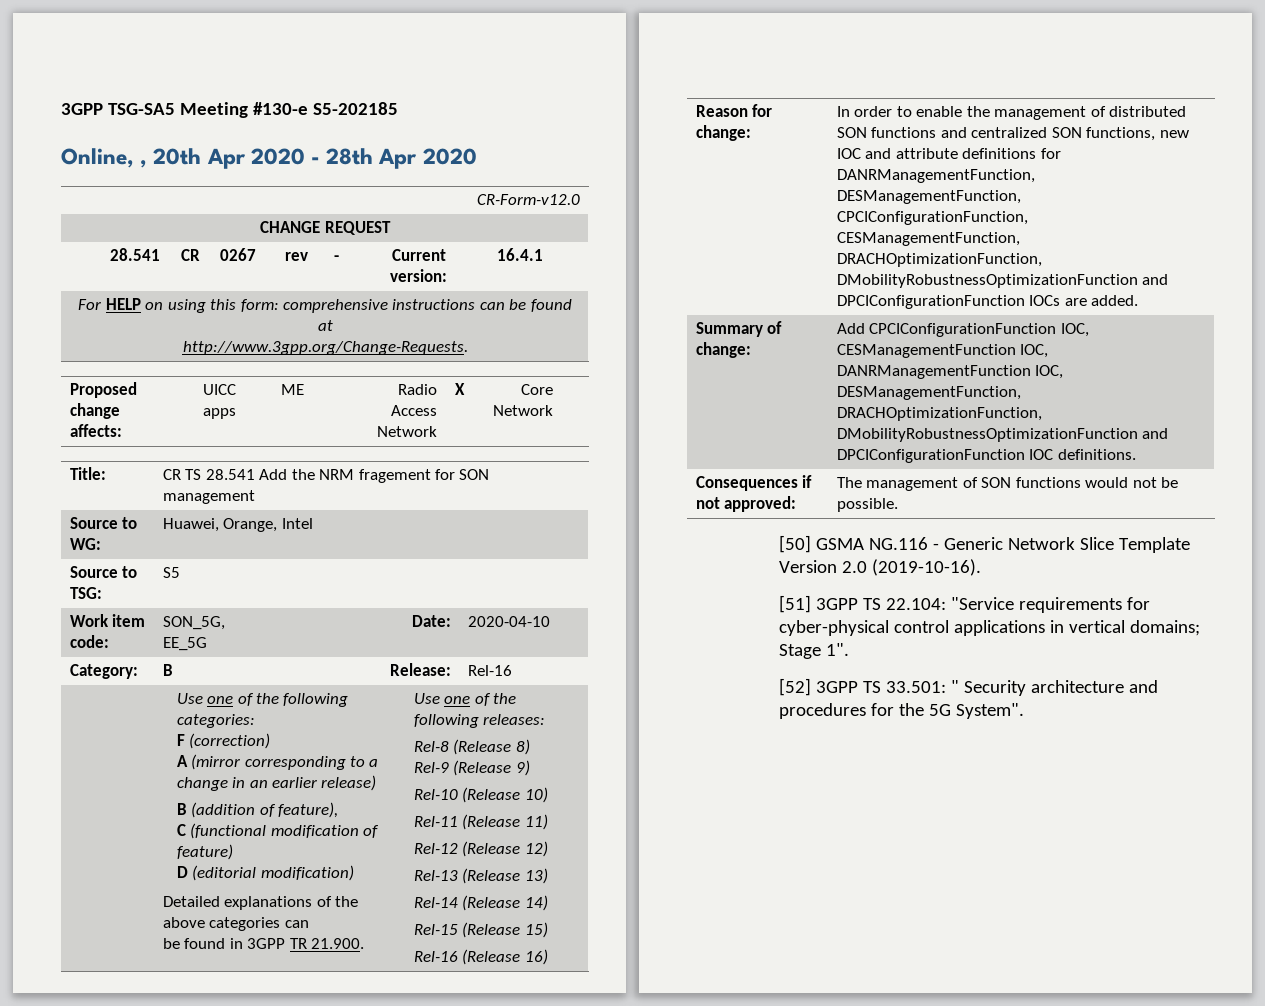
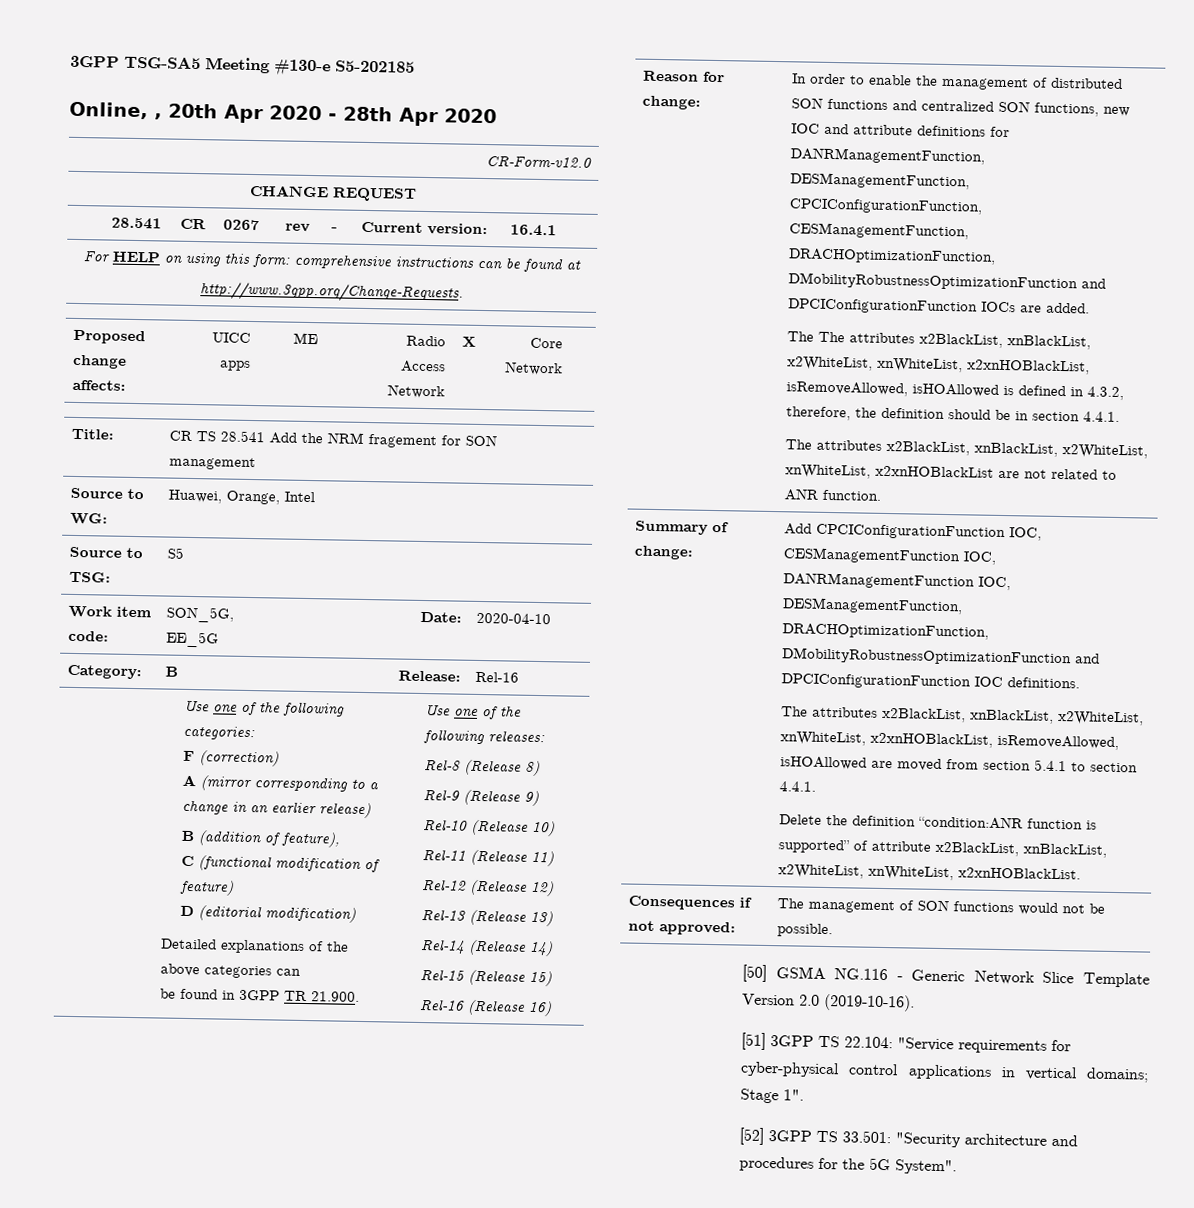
(1139, 300) none -> [787,331,1092,350] [787,356,1091,375] [786,381,1125,401] [786,406,1121,423] [785,439,1149,459] [785,464,1118,480] [784,488,882,501] // The The attributes x2BlackList, xnBlackList, x2WhiteList, xnWhiteList, x2xnHOBlackList, isRemoveAllowed, isHOAllowed is defined in 4.3.2, therefore, the definition should be in section 4.4.1. // The attributes x2BlackList, xnBlackList, x2WhiteList, xnWhiteList, x2xnHOBlackList are not related to ANR function.
(1136, 454) none -> [781,706,1145,726] [780,731,1120,751] [780,756,1139,773] [779,781,817,792] [779,814,1098,830] [778,839,1108,858] [778,864,1082,881] // The attributes x2BlackList, xnBlackList, x2WhiteList, xnWhiteList, x2xnHOBlackList, isRemoveAllowed, isHOAllowed are moved from section 5.4.1 to section 4.4.1. // Delete the definition “condition:ANR function is supported” of attribute x2BlackList, xnBlackList, x2WhiteList, xnWhiteList, x2xnHOBlackList.
[951,680,1027,696] " Security -> [895,1132,962,1148] "Security

